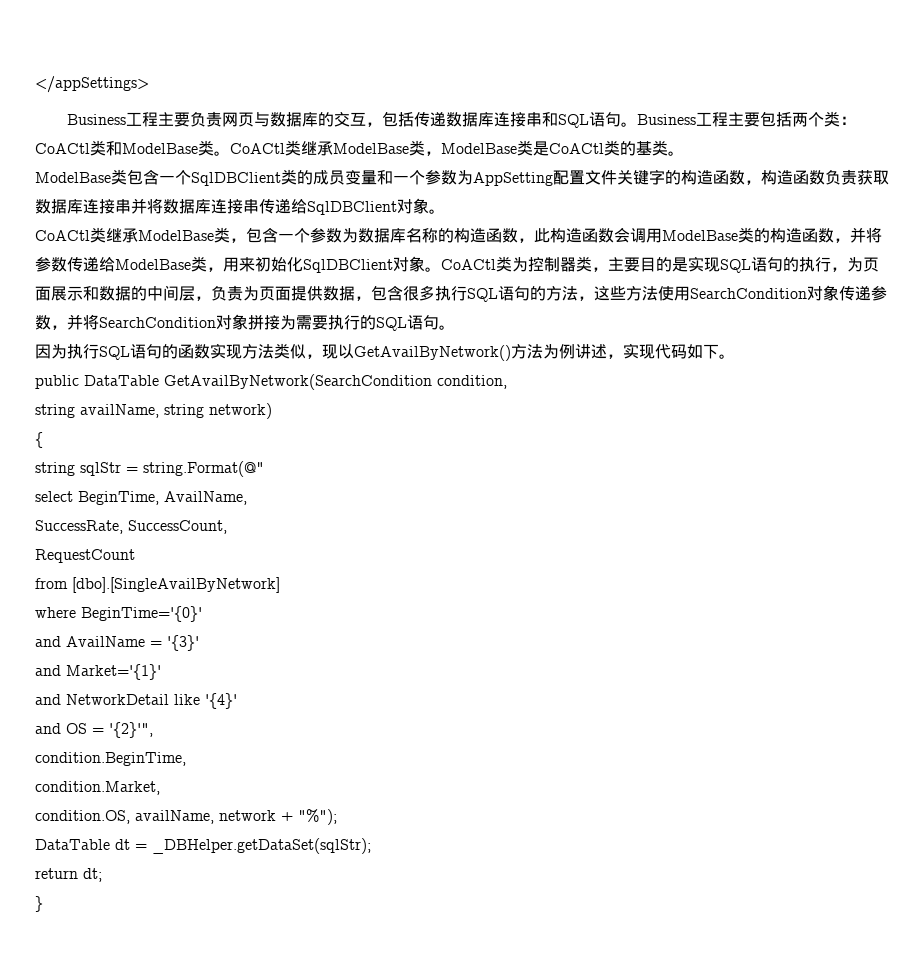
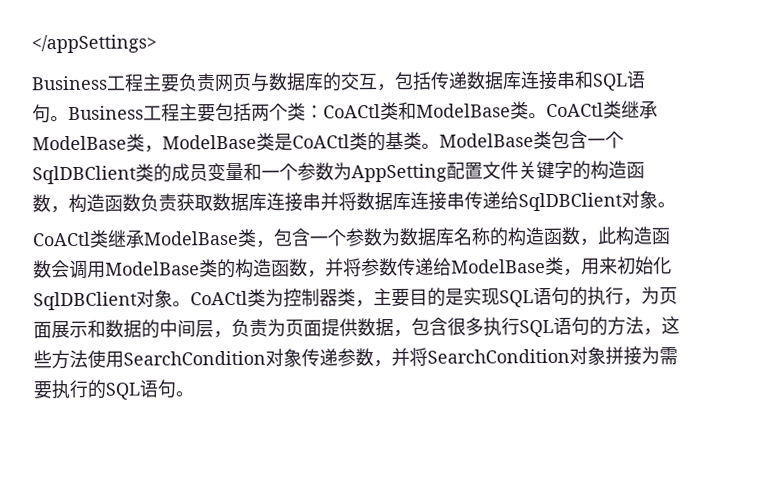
(684, 153) // -> (440, 146) none
[35,343,735,361] [35,374,507,390] [35,403,272,419] [35,432,43,448] [35,461,264,477] [35,491,247,505] [35,520,227,534] [35,549,135,563] [35,577,280,593] [35,606,202,622] [35,635,199,651] [35,664,161,680] [35,693,237,709] [35,722,153,738] [35,752,186,766] [35,781,160,795] [35,809,337,825] [35,838,371,854] [35,868,102,882] [35,896,43,912] // 因为执行SQL语句的函数实现方法类似，现以GetAvailByNetwork()方法为例讲述，实现代码如下。 // public DataTable GetAvailByNetwork(SearchCondition condition, // string availName, string network) // { // string sqlStr = string.Format(@" // select BeginTime, AvailName, // SuccessRate, SuccessCount, // RequestCount // from [dbo].[SingleAvailByNetwork] // where BeginTime='{0}' // and AvailName = '{3}' // and Market='{1}' // and NetworkDetail like '{4}' // and OS = '{2}'", // condition.BeginTime, // condition.Market, // condition.OS, availName, network + "%"); // DataTable dt = _DBHelper.getDataSet(sqlStr); // return dt; // } -> (194, 394) none

